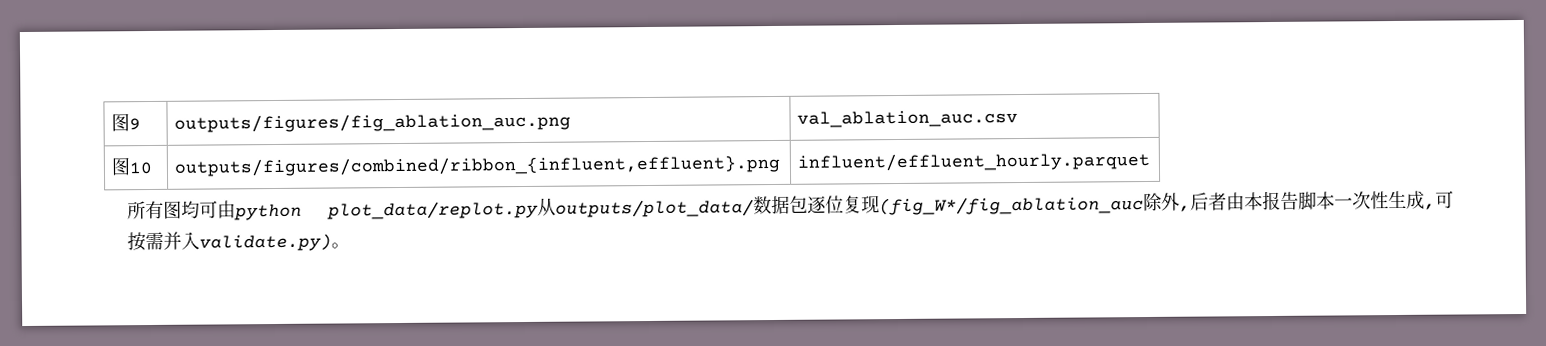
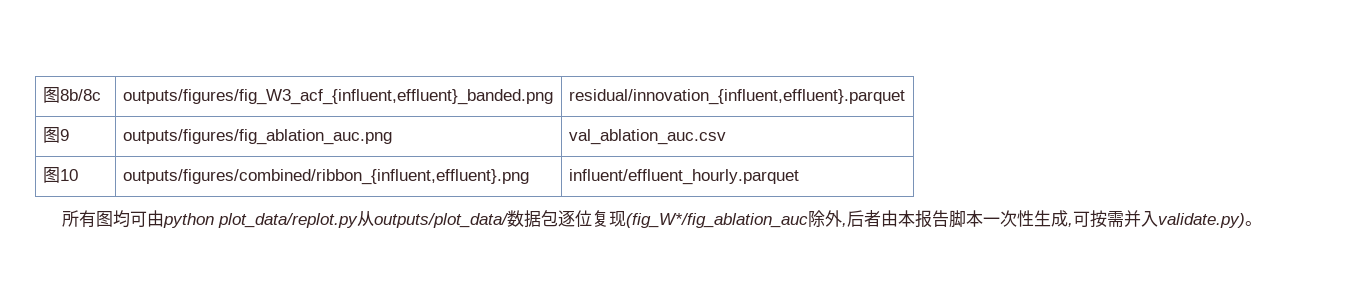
[111,113,131,132] 图 -> [42,87,101,103] [122,89,553,105] [568,89,905,105] [42,127,60,143] 图8b/8c | outputs/figures/fig_W3_acf_{influent,effluent}_banded.png | residual/innovation_{influent,effluent}.parquet // 图

